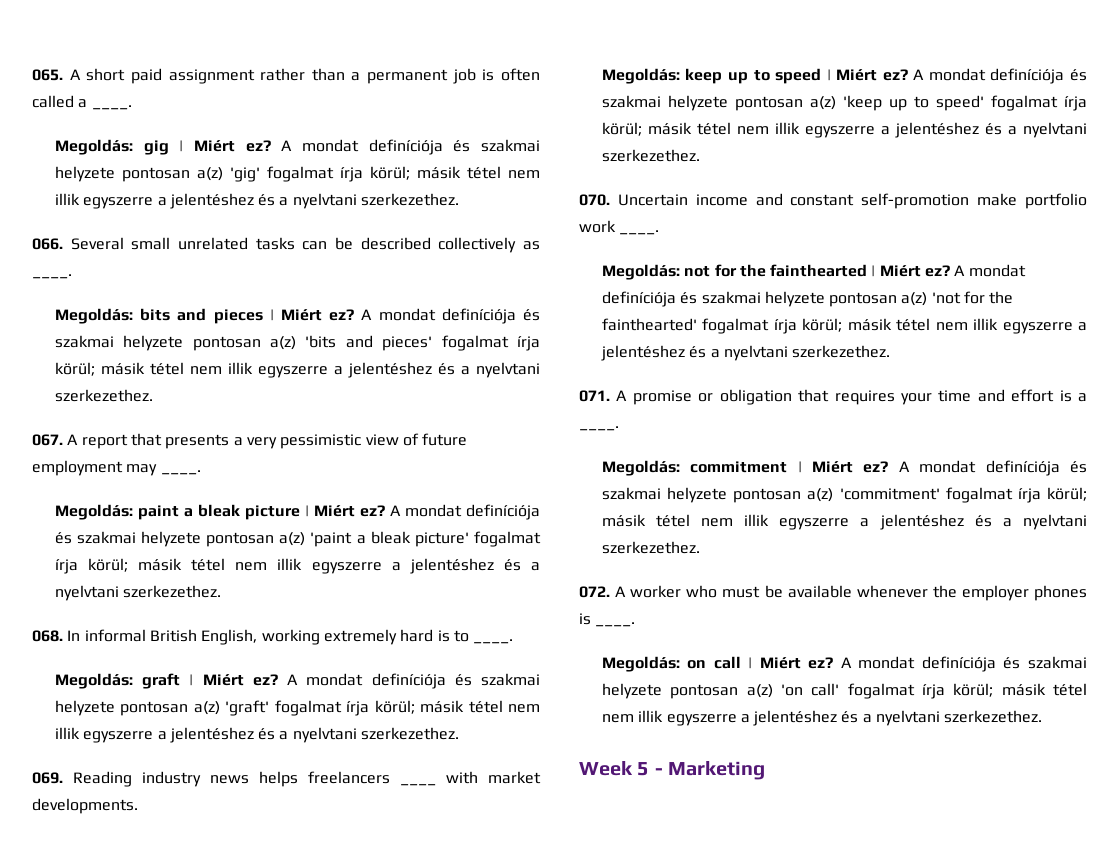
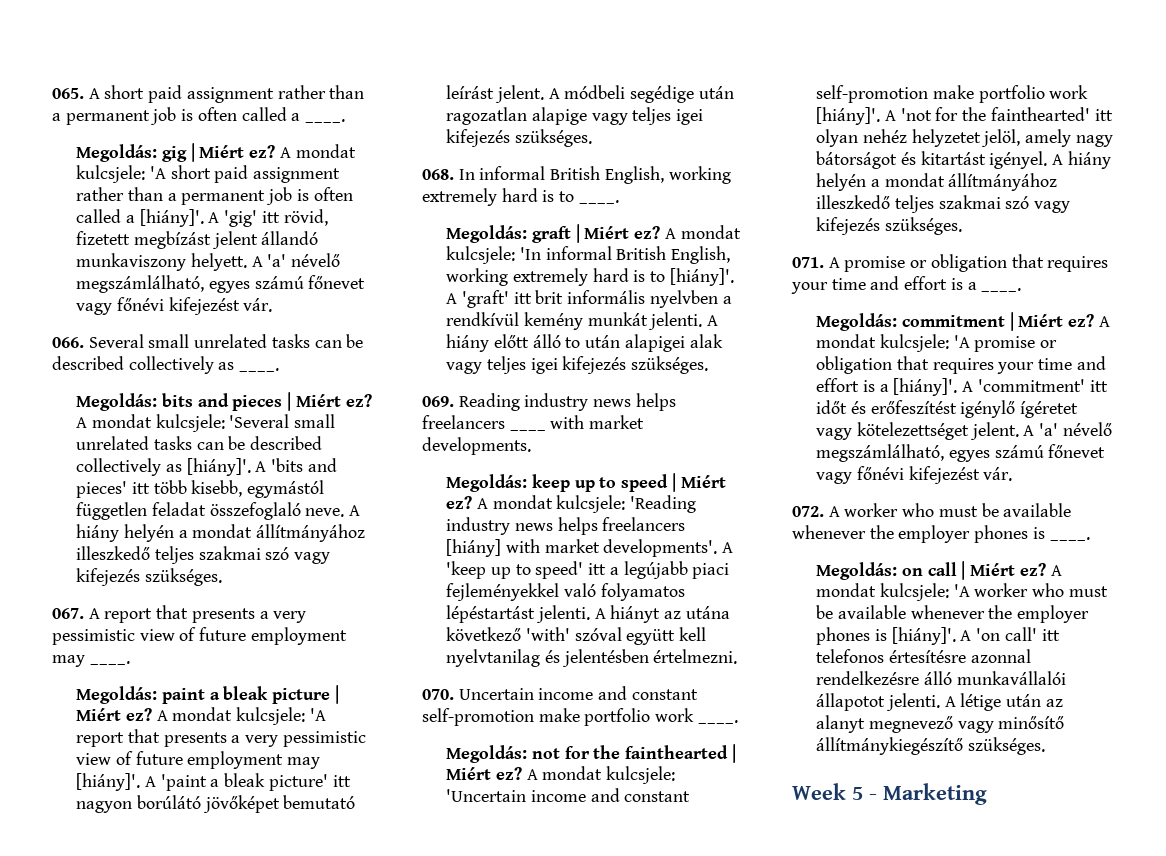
[368,139,540,155] [54,166,540,182] [54,193,460,209] definíciója és szakmai helyzete pontosan a(z) 'gig' fogalmat írja körül; másik tétel nem illik egyszerre a jelentéshez és a nyelvtani szerkezethez. -> [76,165,341,183] [76,187,353,205] [76,209,328,227] [76,231,319,249] [76,253,341,271] [76,275,366,293] [76,297,273,315] kulcsjele: 'A short paid assignment rather than a permanent job is often called a [hiány]'. A 'gig' itt rövid, fizetett megbízást jelent állandó munkaviszony helyett. A 'a' névelő megszámlálható, egyes számú főnevet vagy főnévi kifejezést vár.
[441,308,540,324] [54,335,540,351] [54,362,540,378] [54,389,153,402] definíciója és szakmai helyzete pontosan a(z) 'bits and pieces' fogalmat írja körül; másik tétel nem illik egyszerre a jelentéshez és a nyelvtani szerkezethez. -> [155,414,336,432] [76,436,323,450] [76,458,337,476] [76,480,325,498] [76,502,361,520] [76,524,366,542] [76,546,331,564] [76,568,222,586] kulcsjele: 'Several small unrelated tasks can be described collectively as [hiány]'. A 'bits and pieces' itt több kisebb, egymástól független feladat összefoglaló neve. A hiány helyén a mondat állítmányához illeszkedő teljes szakmai szó vagy kifejezés szükséges.
[465,504,540,520] [54,531,542,547] [54,558,541,574] [54,585,222,601] definíciója és szakmai helyzete pontosan a(z) 'paint a bleak picture' fogalmat írja körül; másik tétel nem illik egyszerre a jelentéshez és a nyelvtani szerkezethez. -> [236,707,326,725] [76,729,366,747] [76,751,321,769] [76,773,351,791] [76,795,356,813] [446,85,734,103] [446,107,704,125] [446,129,592,147] kulcsjele: 'A report that presents a very pessimistic view of future employment may [hiány]'. A 'paint a bleak picture' itt nagyon borúlátó jövőképet bemutató leírást jelent. A módbeli segédige után ragozatlan alapige vagy teljes igei kifejezés szükséges.
[371,673,540,689] [54,700,540,716] [54,727,460,743] definíciója és szakmai helyzete pontosan a(z) 'graft' fogalmat írja körül; másik tétel nem illik egyszerre a jelentéshez és a nyelvtani szerkezethez. -> [446,246,731,264] [446,268,734,286] [446,290,732,308] [446,312,719,330] [446,334,723,352] [446,356,709,374] kulcsjele: 'In informal British English, working extremely hard is to [hiány]'. A 'graft' itt brit informális nyelvben a rendkívül kemény munkát jelenti. A hiány előtt álló to után alapigei alak vagy teljes igei kifejezés szükséges.
[990,68,1087,84] [601,95,1087,111] [601,122,1087,138] [601,149,700,162] definíciója és szakmai helyzete pontosan a(z) 'keep up to speed' fogalmat írja körül; másik tétel nem illik egyszerre a jelentéshez és a nyelvtani szerkezethez. -> [556,495,697,513] [446,517,686,535] [446,539,734,557] [446,561,730,579] [446,583,685,601] [446,605,730,623] [446,627,707,645] [446,649,738,667] kulcsjele: 'Reading industry news helps freelancers [hiány] with market developments'. A 'keep up to speed' itt a legújabb piaci fejleményekkel való folyamatos lépéstartást jelenti. A hiányt az utána következő 'with' szóval együtt kell nyelvtanilag és jelentésben értelmezni.
[601,291,1014,307] [601,318,1087,334] [600,345,891,361] definíciója és szakmai helyzete pontosan a(z) 'not for the fainthearted' fogalmat írja körül; másik tétel nem illik egyszerre a jelentéshez és a nyelvtani szerkezethez. -> [606,766,676,784] [446,788,691,802] [816,85,1089,103] [816,107,1113,125] [816,129,1113,147] [816,151,1111,169] [816,173,1058,191] [816,195,1071,213] [816,217,962,235] kulcsjele: 'Uncertain income and constant self-promotion make portfolio work [hiány]'. A 'not for the fainthearted' itt olyan nehéz helyzetet jelöl, amely nagy bátorságot és kitartást igényel. A hiány helyén a mondat állítmányához illeszkedő teljes szakmai szó vagy kifejezés szükséges.
[985,460,1087,476] [601,487,1087,503] [601,514,1087,530] [601,541,700,554] definíciója és szakmai helyzete pontosan a(z) 'commitment' fogalmat írja körül; másik tétel nem illik egyszerre a jelentéshez és a nyelvtani szerkezethez. -> [879,334,1058,352] [816,356,1106,374] [816,378,1108,396] [816,400,1079,418] [816,422,1112,440] [816,444,1106,462] [816,466,1013,484] kulcsjele: 'A promise or obligation that requires your time and effort is a [hiány]'. A 'commitment' itt időt és erőfeszítést igénylő ígéretet vagy kötelezettséget jelent. A 'a' névelő megszámlálható, egyes számú főnevet vagy főnévi kifejezést vár.
[921,656,1087,672] [601,683,1087,699] [601,710,1043,726] definíciója és szakmai helyzete pontosan a(z) 'on call' fogalmat írja körül; másik tétel nem illik egyszerre a jelentéshez és a nyelvtani szerkezethez. -> [879,583,1108,601] [816,605,1090,623] [816,627,1060,645] [816,649,1031,663] [816,671,1066,685] [816,693,1063,711] [816,715,1065,733] [816,737,1045,755] kulcsjele: 'A worker who must be available whenever the employer phones is [hiány]'. A 'on call' itt telefonos értesítésre azonnal rendelkezésre álló munkavállalói állapotot jelenti. A létige után az alanyt megnevező vagy minősítő állítmánykiegészítő szükséges.

